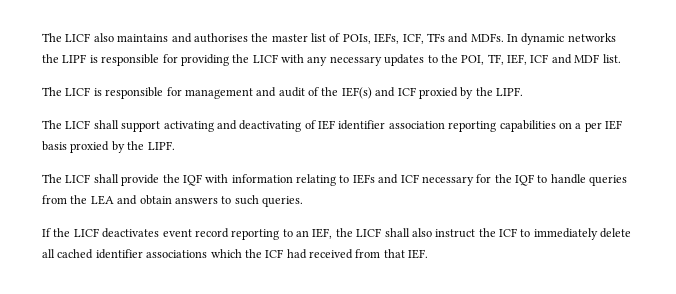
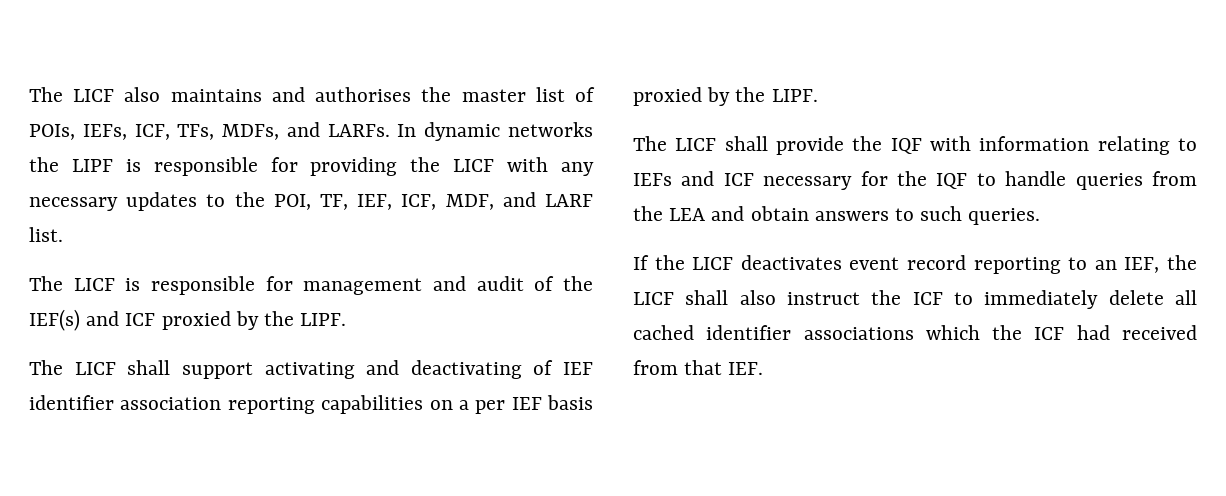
[426,33,504,43] TFs and MDFs. -> [177,122,390,140] TFs, MDFs, and LARFs.
[530,54,600,64] ICF and MDF -> [401,192,593,210] ICF, MDF, and LARF

